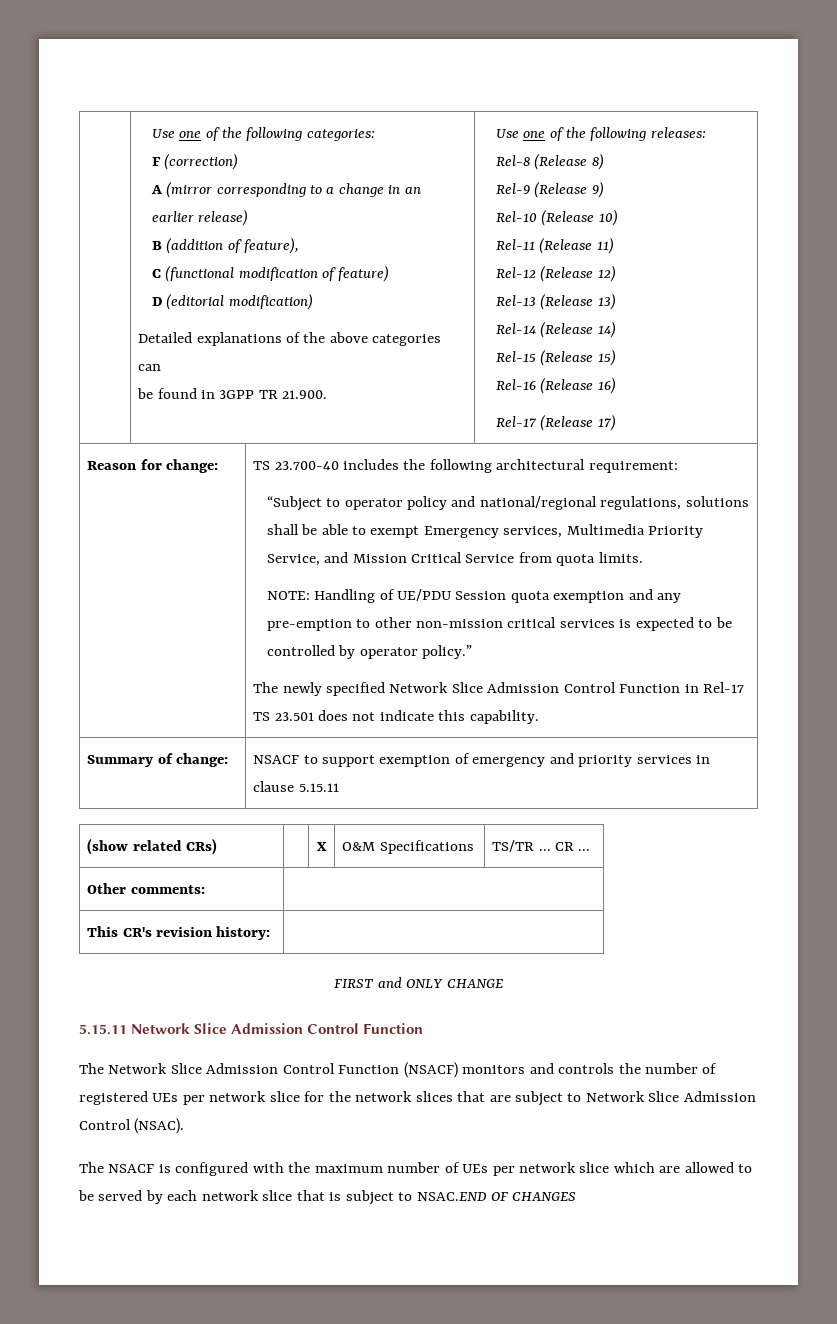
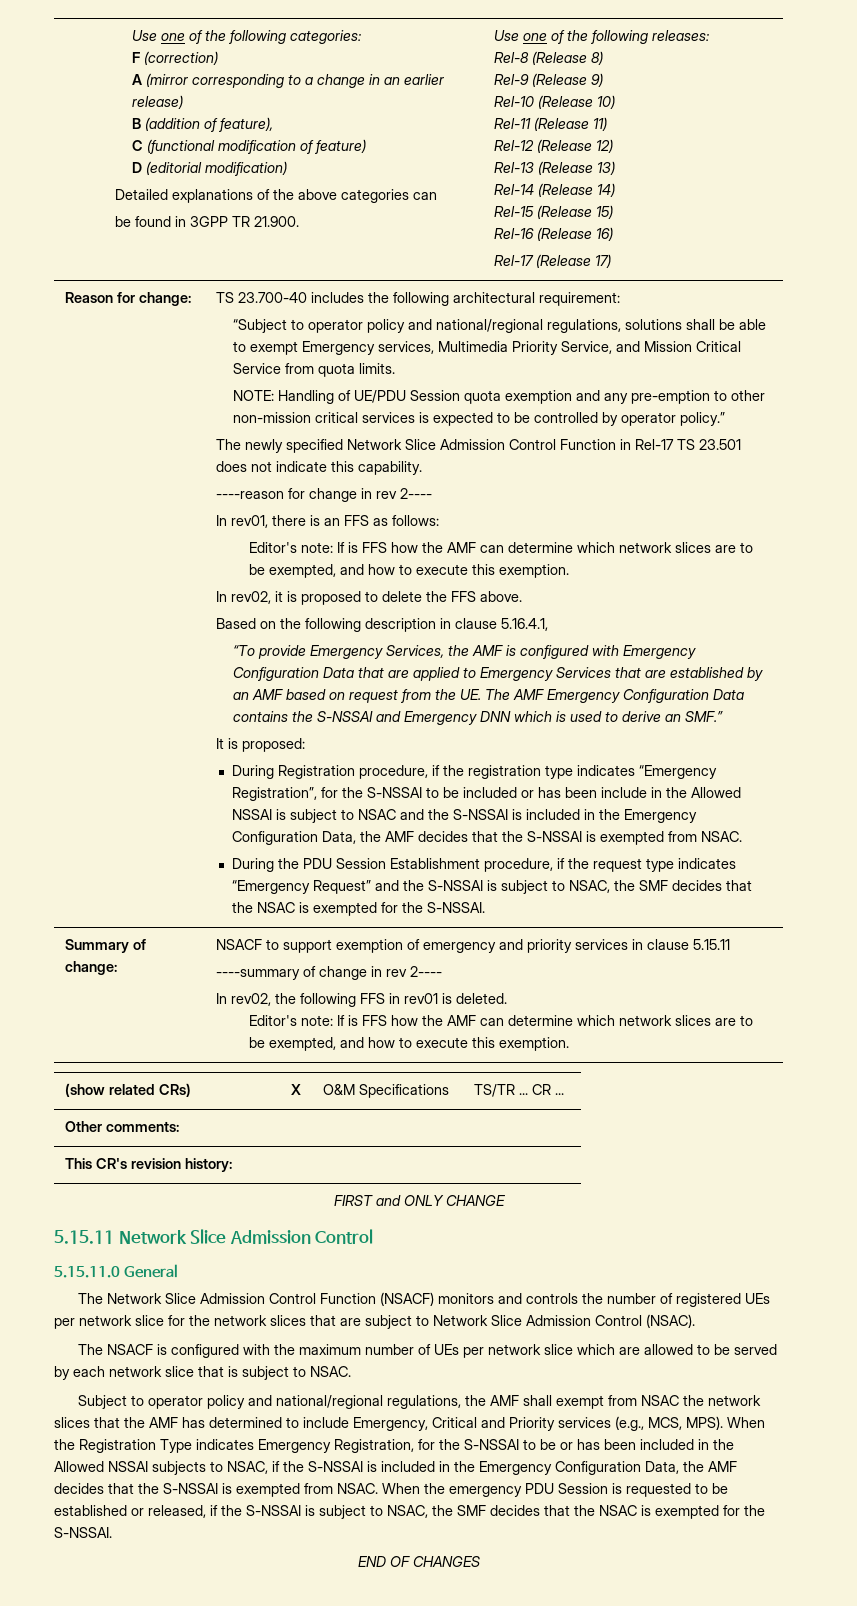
(539, 717) none -> [216,488,433,502] [216,515,440,528] [248,542,753,553] [248,564,569,578] [216,591,523,605] [216,618,549,632] [232,645,696,659] [232,667,763,681] [232,689,744,703] [232,711,723,725] [216,738,306,752] [232,765,718,779] [232,787,742,801] [232,809,698,823] [232,831,743,845] [232,858,737,872] [232,880,753,894] [232,902,486,916] // ----reason for change in rev 2---- // In rev01, there is an FFS as follows: // Editor's note: If is FFS how the AMF can determine which network slices are to be exempted, and how to execute this exemption. // In rev02, it is proposed to delete the FFS above. // Based on the following description in clause 5.16.4.1, // “To provide Emergency Services, the AMF is configured with Emergency Configuration Data that are applied to Emergency Services that are established by an AMF based on request from the UE. The AMF Emergency Configuration Data contains the S-NSSAI and Emergency DNN which is used to derive an SMF.” // It is proposed: // During Registration procedure, if the registration type indicates “Emergency Registration”, for the S-NSSAI to be included or has been include in the Allowed NSSAI is subject to NSAC and the S-NSSAI is included in the Emergency Configuration Data, the AMF decides that the S-NSSAI is exempted from NSAC. // During the PDU Session Establishment procedure, if the request type indicates “Emergency Request” and the S-NSSAI is subject to NSAC, the SMF decides that the NSAC is exempted for the S-NSSAI.
(339, 787) none -> [216,966,443,980] [216,993,508,1007] [248,1015,753,1026] [248,1037,569,1051] // ----summary of change in rev 2---- // In rev02, the following FFS in rev01 is deleted. // Editor's note: If is FFS how the AMF can determine which network slices are to be exempted, and how to execute this exemption.
[363,1023,424,1034] Function -> [54,1264,178,1278] // 5.15.11.0 General
[416,1192,487,1201] NSAC.END -> [310,1366,351,1377] [77,1395,761,1409] [54,1416,765,1431] [54,1439,734,1453] [54,1461,737,1475] [54,1483,728,1497] [54,1505,765,1519] [54,1527,112,1538] [357,1556,387,1567] NSAC. // Subject to operator policy and national/regional regulations, the AMF shall exempt from NSAC the network slices that the AMF has determined to include Emergency, Critical and Priority services (e.g., MCS, MPS). When the Registration Type indicates Emergency Registration, for the S-NSSAI to be or has been included in the Allowed NSSAI subjects to NSAC, if the S-NSSAI is included in the Emergency Configuration Data, the AMF decides that the S-NSSAI is exempted from NSAC. When the emergency PDU Session is requested to be established or released, if the S-NSSAI is subject to NSAC, the SMF decides that the NSAC is exempted for the S-NSSAI. // END

